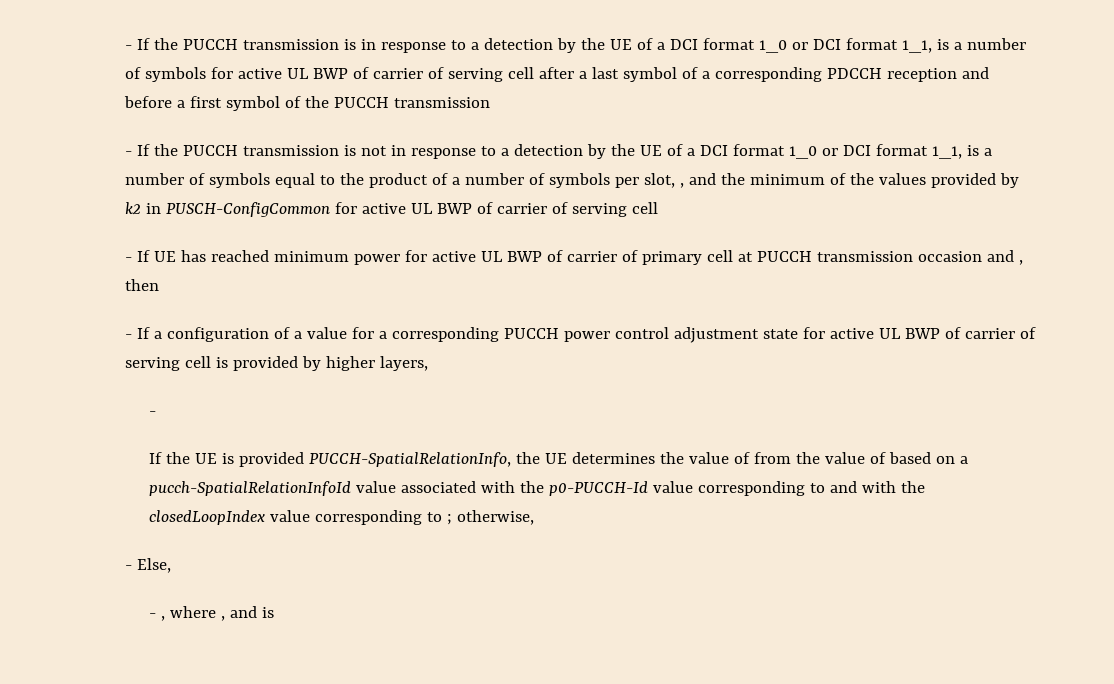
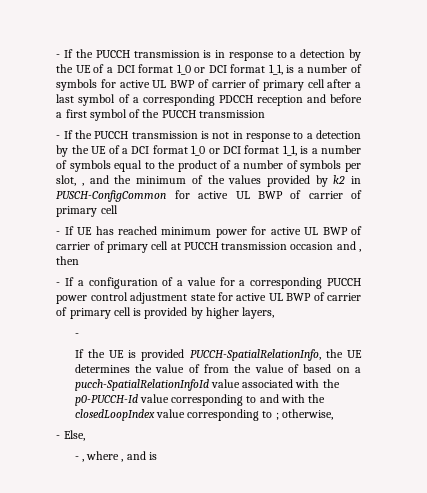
[447,68,503,82] serving -> [262,80,304,91] primary
[571,203,627,217] serving -> [56,206,98,217] primary
[124,357,180,371] serving -> [69,308,111,319] primary

